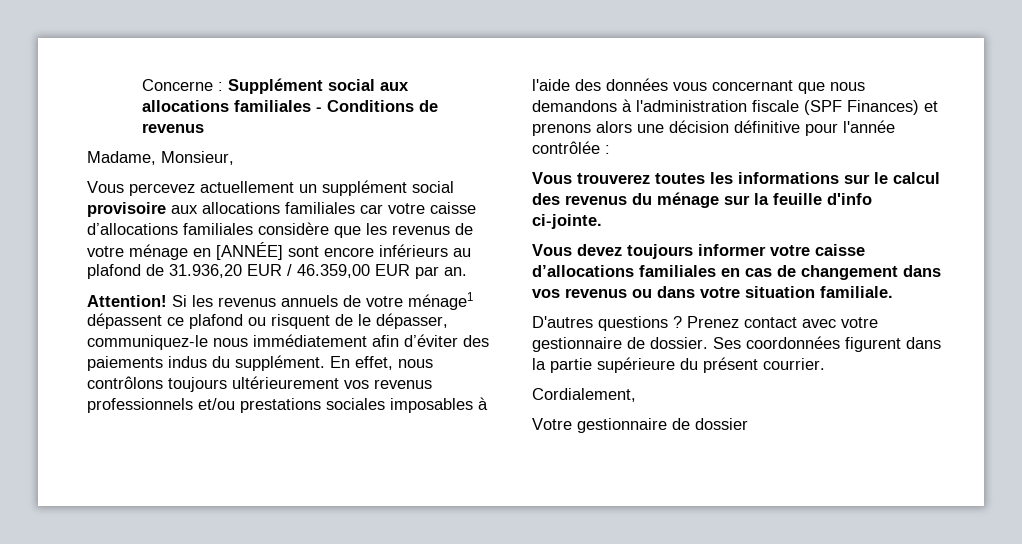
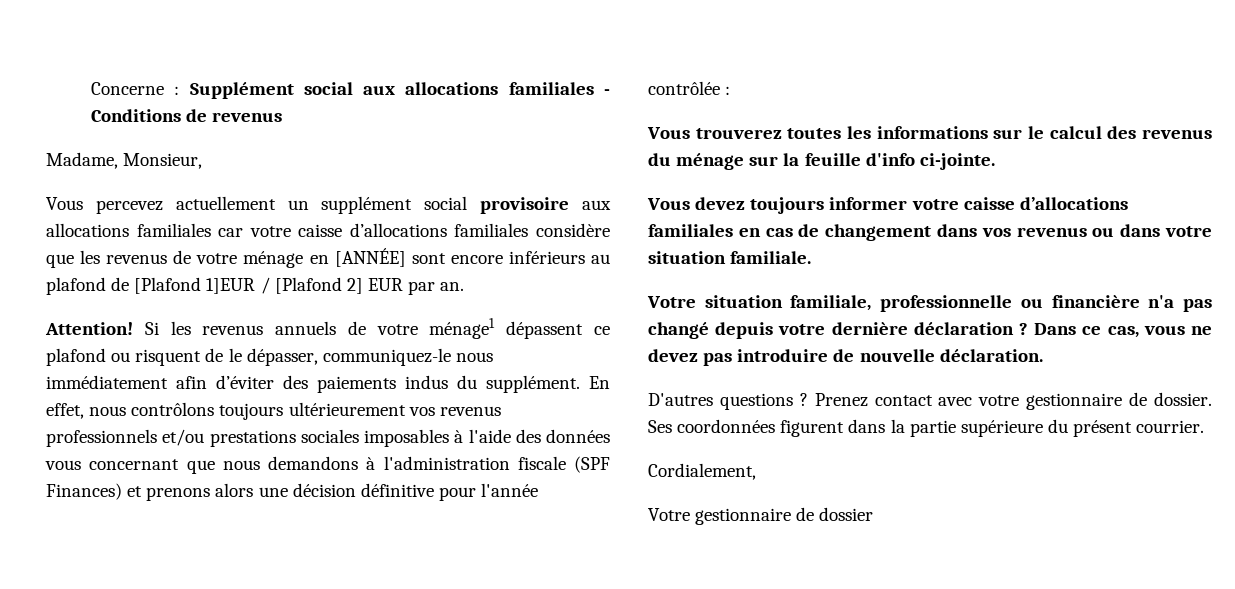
[169,264,370,278] 31.936,20 EUR / 46.359,00 -> [134,277,363,294] [Plafond 1]EUR / [Plafond 2]
(893, 292) none -> [647,295,1212,312] [648,322,1212,339] [648,349,1043,366] // Votre situation familiale, professionnelle ou financière n'a pas changé depuis votre dernière déclaration ? Dans ce cas, vous ne devez pas introduire de nouvelle déclaration.

